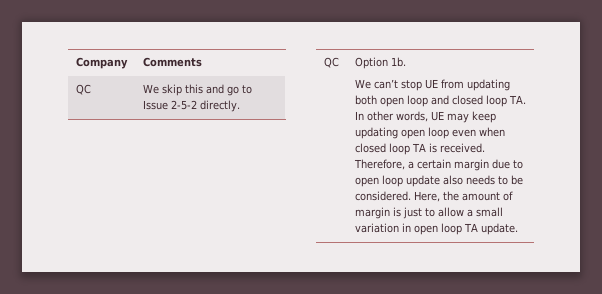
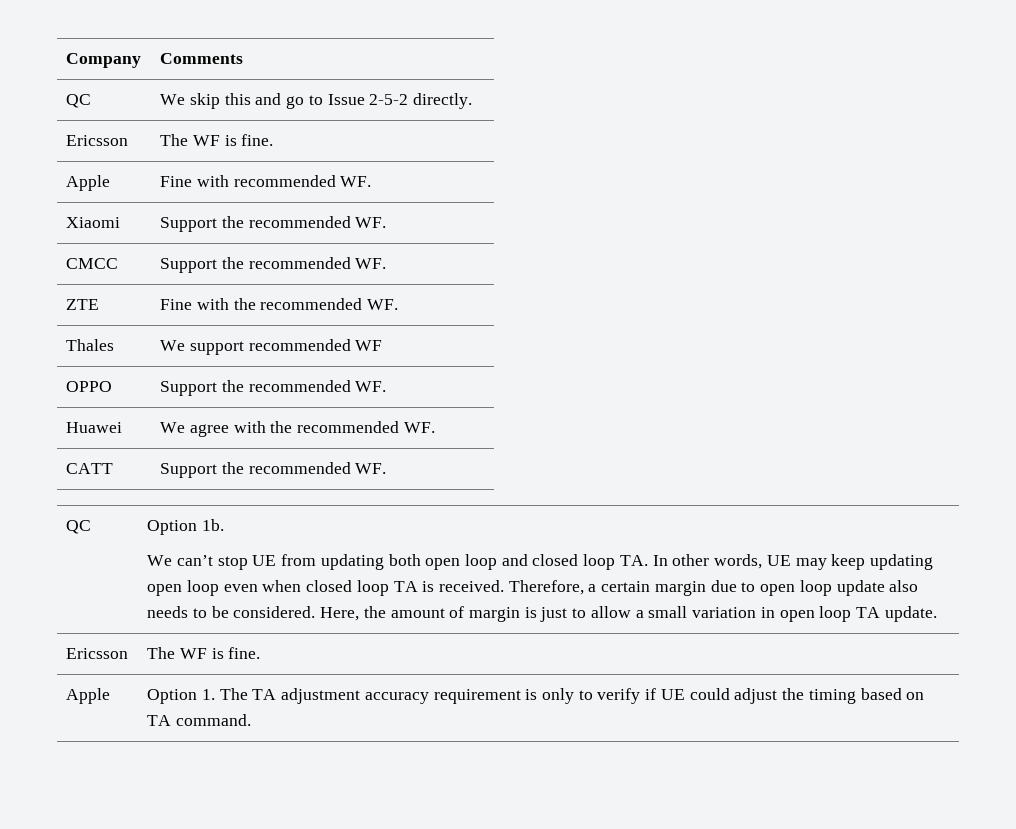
(240, 106) none -> [66,135,129,146] [160,134,274,146] [66,175,111,191] [160,175,372,187] [66,217,121,228] [160,216,387,232] [66,258,119,269] [160,257,387,273] [66,299,100,310] [160,298,399,310] [66,339,115,351] [160,339,383,355] [66,381,113,392] [160,380,387,396] [66,422,123,433] [160,421,435,437] [66,463,114,474] [160,462,387,478] // Ericsson | The WF is fine. // Apple | Fine with recommended WF. // Xiaomi | Support the recommended WF. // CMCC | Support the recommended WF. // ZTE | Fine with the recommended WF. // Thales | We support recommended WF // OPPO | Support the recommended WF. // Huawei | We agree with the recommended WF. // CATT | Support the recommended WF.
(518, 229) none -> [66,648,129,659] [147,647,261,659] [66,688,111,704] [147,688,925,704] [147,714,251,726] // Ericsson | The WF is fine. // Apple | Option 1. The TA adjustment accuracy requirement is only to verify if UE could adjust the timing based on TA command.

